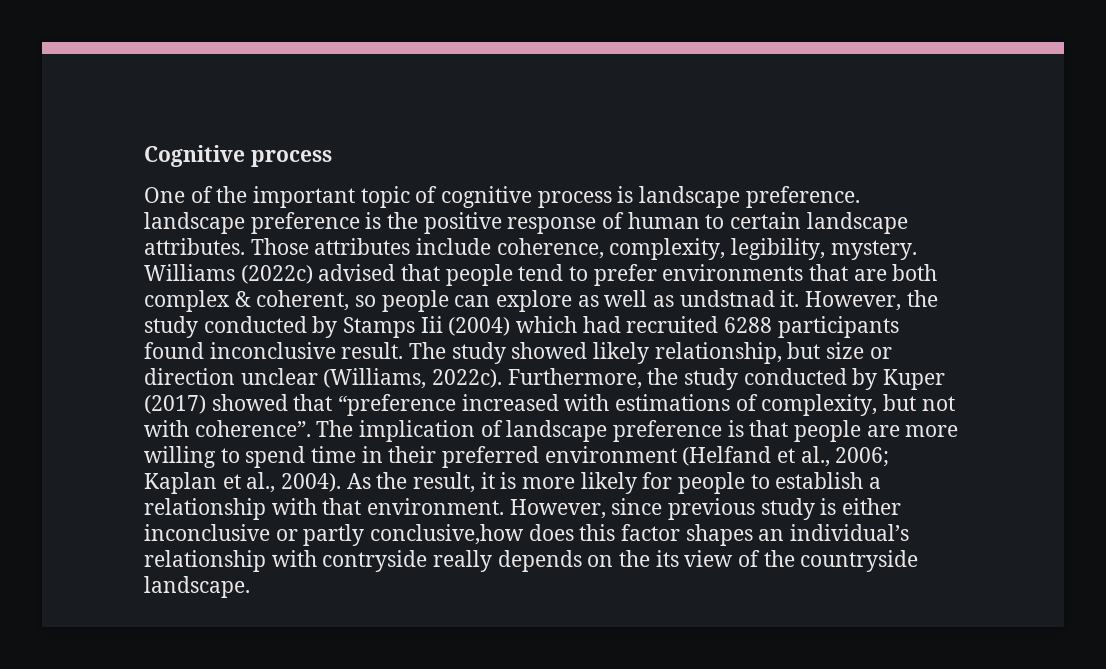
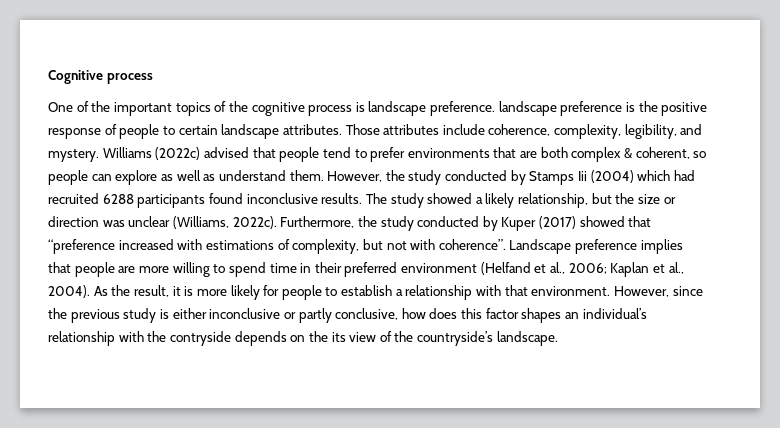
[360,186,438,208] topic of -> [175,101,248,116] topics of the
[627,212,700,229] human -> [119,124,160,139] people
(826, 249) none -> [680,124,703,135] and
[679,290,800,307] undstnad it. -> [218,170,324,181] understand them.
[341,342,404,359] result. -> [321,193,363,204] results.
(588, 350) none -> [475,197,483,204] a
(821, 350) none -> [615,193,635,204] the
(235, 376) none -> [102,220,125,227] was
[316,420,744,442] The implication of landscape preference is -> [509,239,683,254] Landscape preference implies
(663, 506) none -> [48,308,67,319] the
[370,524,525,545] conclusive,how -> [335,308,426,320] conclusive, how
[322,550,493,572] contryside really -> [147,331,231,346] the contryside
[800,550,919,572] countryside -> [417,331,494,346] countryside’s

